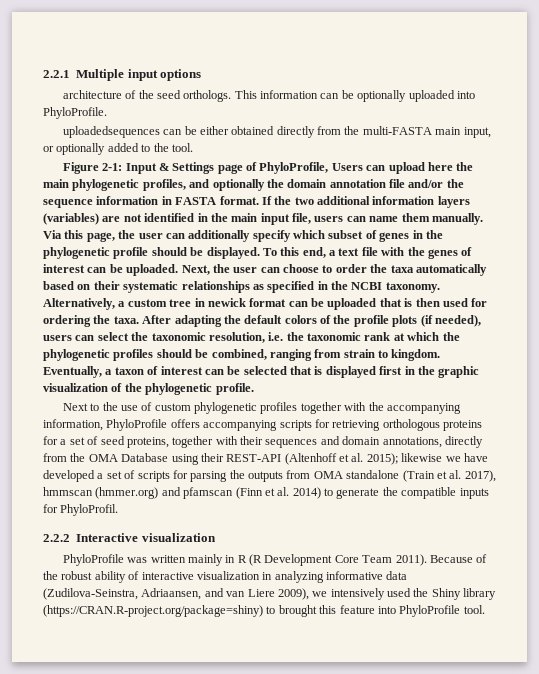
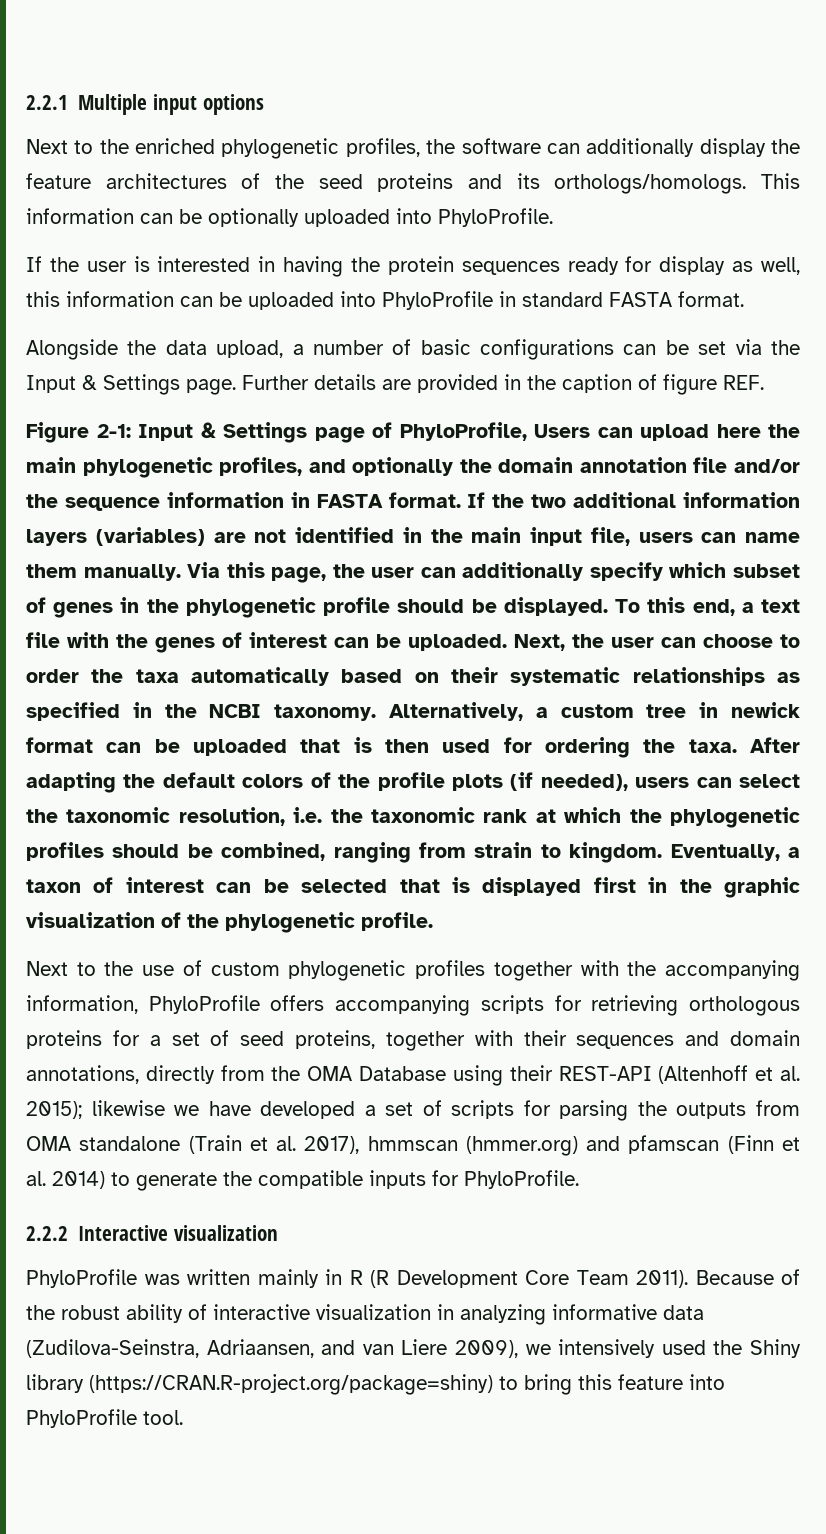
[62,90,232,102] architecture of the seed orthologs. -> [26,138,800,159] [26,173,747,194] Next to the enriched phylogenetic profiles, the software can additionally display the feature architectures of the seed proteins and its orthologs/homologs.
[62,126,491,138] [43,143,193,155] uploadedsequences can be either obtained directly from the multi-FASTA main input, or optionally added to the tool. -> [26,256,801,277] [26,291,744,310] [26,339,800,360] [26,374,764,395] If the user is interested in having the protein sequences ready for display as well, this information can be uploaded into PhyloProfile in standard FASTA format. // Alongside the data upload, a number of basic configurations can be set via the Input & Settings page. Further details are provided in the caption of figure REF.
[60,504,119,516] PhyloProfil. -> [464,1170,579,1189] PhyloProfile.
[278,605,317,617] brought -> [524,1374,572,1395] bring

